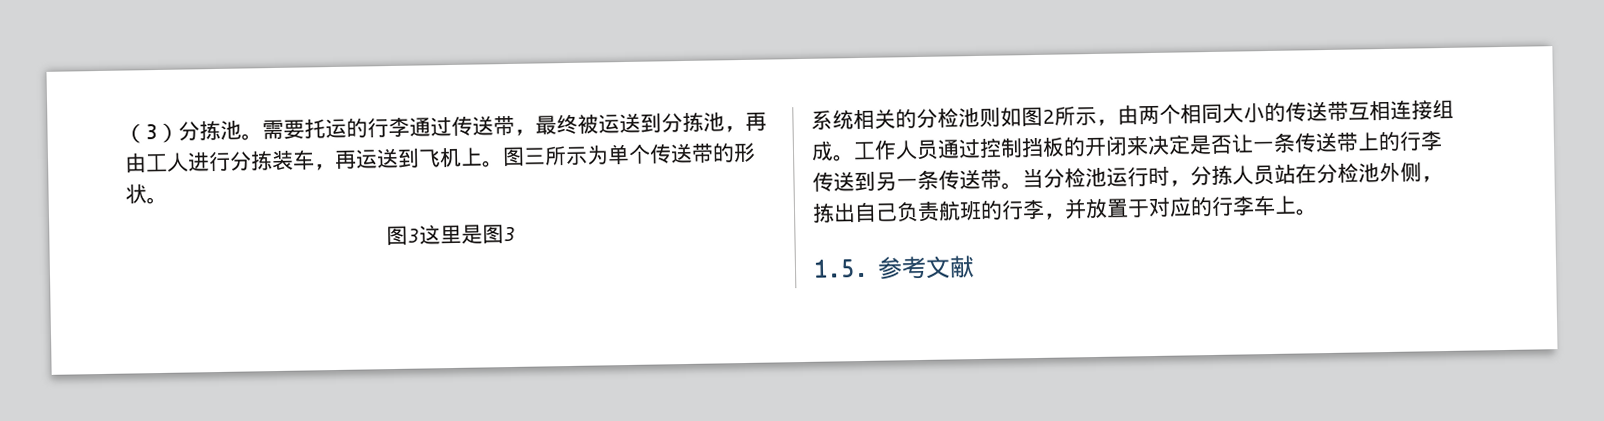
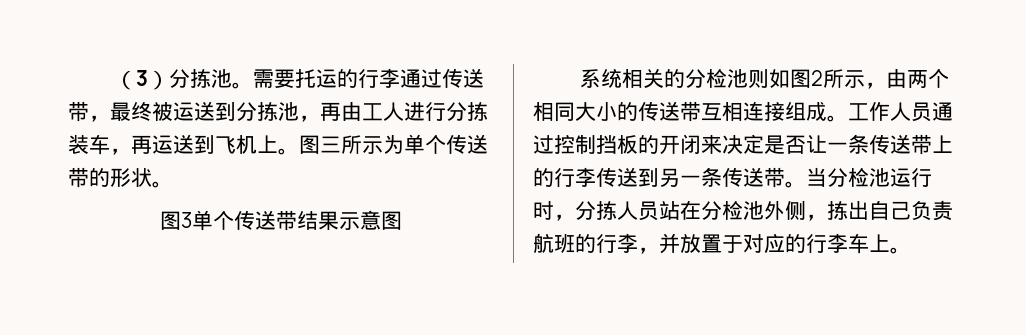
[418,224,516,245] 这里是图3 -> [191,210,402,231] 单个传送带结果示意图
[813,255,976,280] // 1.5.参考文献 -> (911, 250) none

